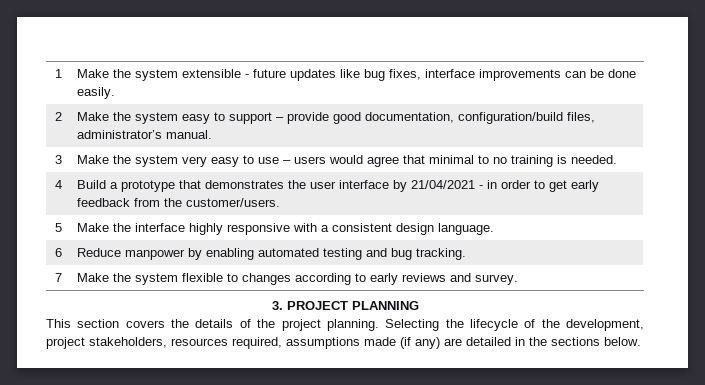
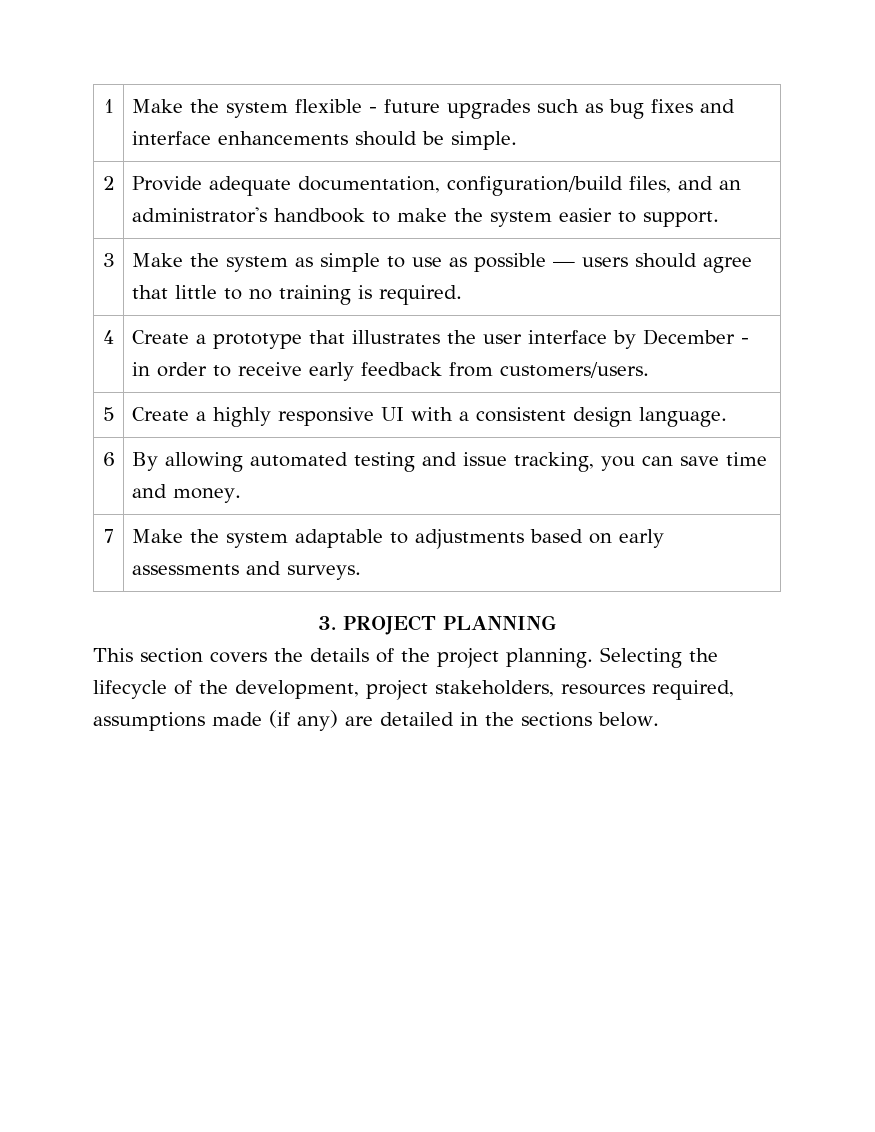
[181,69,241,78] extensible -> [294,99,362,113] flexible
[289,69,636,81] [76,87,115,99] [54,112,62,121] [76,112,595,124] [76,130,212,139] [54,155,62,164] [76,155,363,167] updates like bug fixes, interface improvements can be done easily. // 2 | Make the system easy to support – provide good documentation, configuration/build files, administrator’s manual. // 3 | Make the system very easy to use – users would -> [446,99,735,119] [131,131,517,150] [102,176,115,190] [131,176,741,196] [131,207,719,227] [102,253,115,267] [131,253,697,272] upgrades such as bug fixes and interface enhancements should be simple. // 2 | Provide adequate documentation, configuration/build files, and an administrator's handbook to make the system easier to support. // 3 | Make the system as simple to use as possible — users should
[428,155,474,164] minimal -> [174,285,217,299] little
[570,155,617,164] needed. -> [378,285,462,305] required.
[76,180,106,189] Build -> [131,330,189,344] Create
[204,180,284,189] demonstrates -> [351,330,440,344] illustrates
[410,180,475,189] 21/04/2021 -> [642,329,735,345] December
[548,180,567,192] get -> [237,362,302,376] receive
[163,198,280,207] the customer/users. -> [499,362,649,378] customers/users.
[76,223,185,232] Make the interface -> [131,407,206,421] Create a
(290, 229) none -> [380,407,404,421] UI
[76,248,466,260] [54,273,62,282] [76,273,518,285] Reduce manpower by enabling automated testing and bug tracking. // 7 | Make the system flexible to changes according to early reviews and survey. -> [131,452,767,472] [131,484,241,503] [103,529,114,543] [131,529,664,549] [131,561,361,580] By allowing automated testing and issue tracking, you can save time and money. // 7 | Make the system adaptable to adjustments based on early assessments and surveys.

